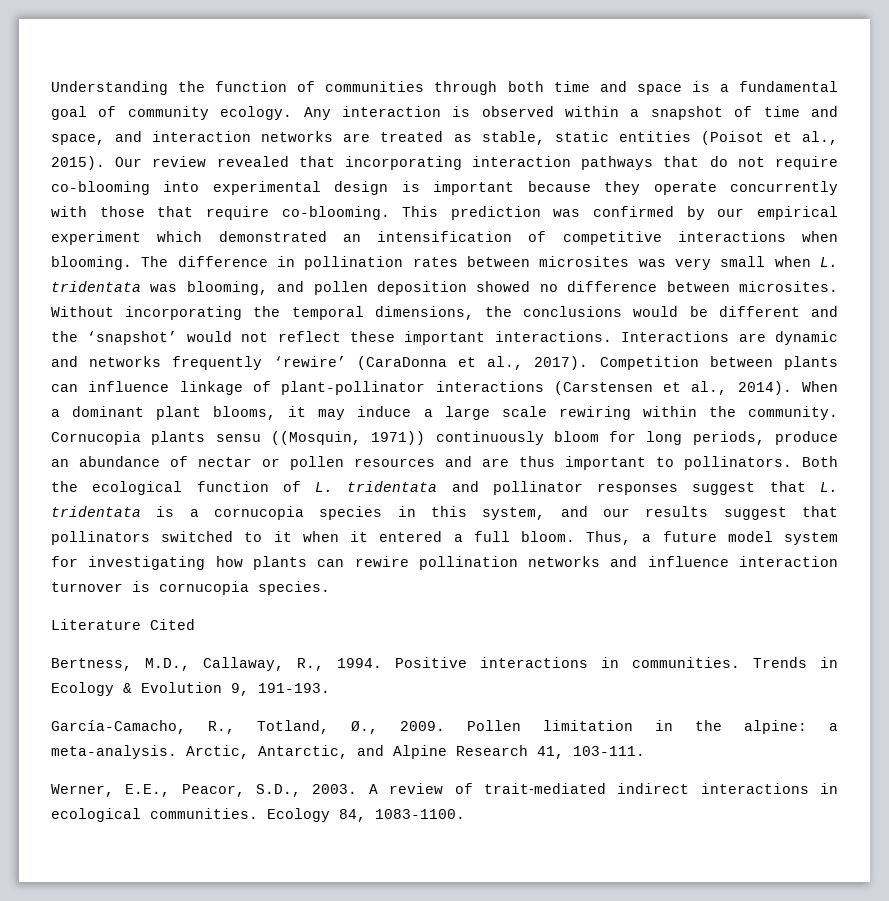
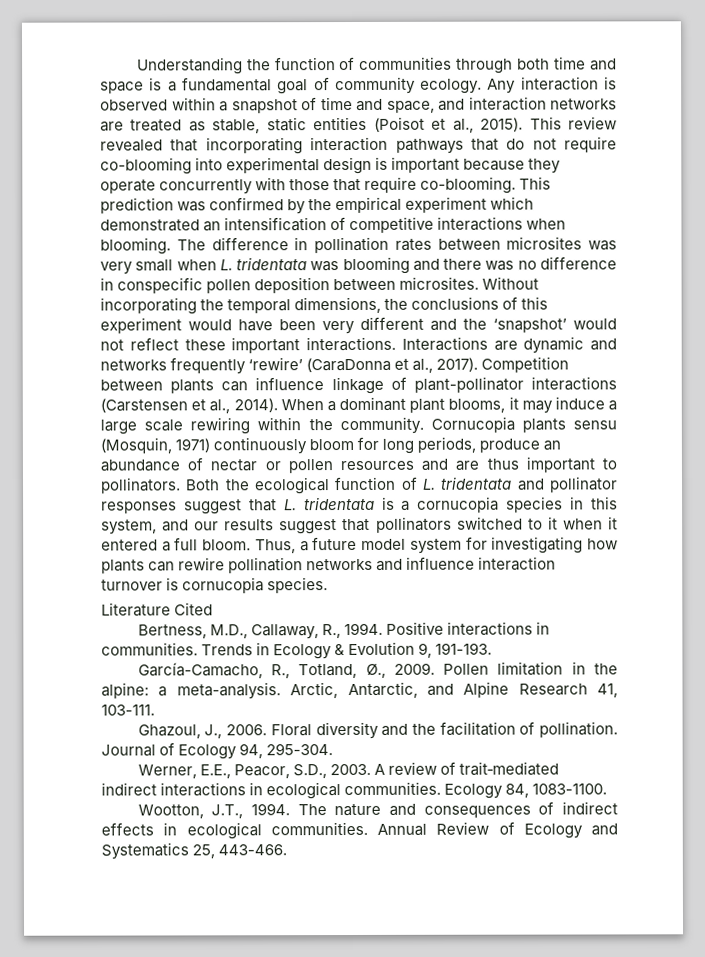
[115,157,143,167] Our -> [529,116,562,130] This
[717,208,745,217] our -> [308,199,333,211] the
[186,281,658,295] blooming, and pollen deposition showed no difference -> [342,256,617,275] [100,277,331,294] blooming and there was no difference in conspecific pollen deposition
[633,306,708,317] would be -> [502,296,549,310] [100,317,355,335] of this experiment would have been very
[270,431,426,445] ((Mosquin, 1971)) -> [100,437,211,454] (Mosquin, 1971)
(645, 751) none -> [137,721,618,740] [101,742,334,760] // Ghazoul, J., 2006. Floral diversity and the facilitation of pollination. Journal of Ecology 94, 295-304.
(465, 814) none -> [137,801,618,819] [101,821,618,840] [101,842,288,860] // Wootton, J.T., 1994. The nature and consequences of indirect effects in ecological communities. Annual Review of Ecology and Systematics 25, 443-466.

